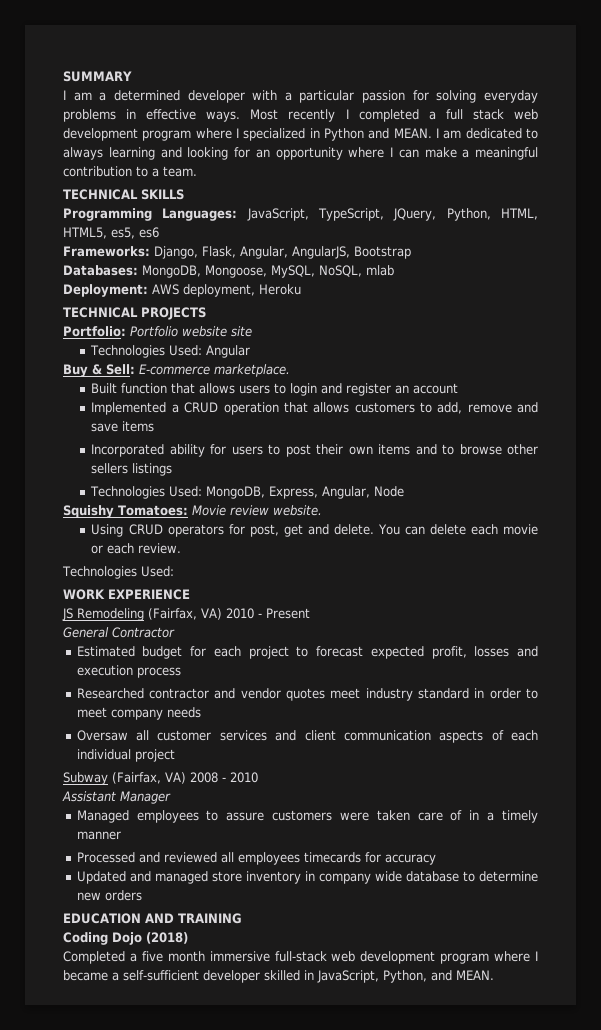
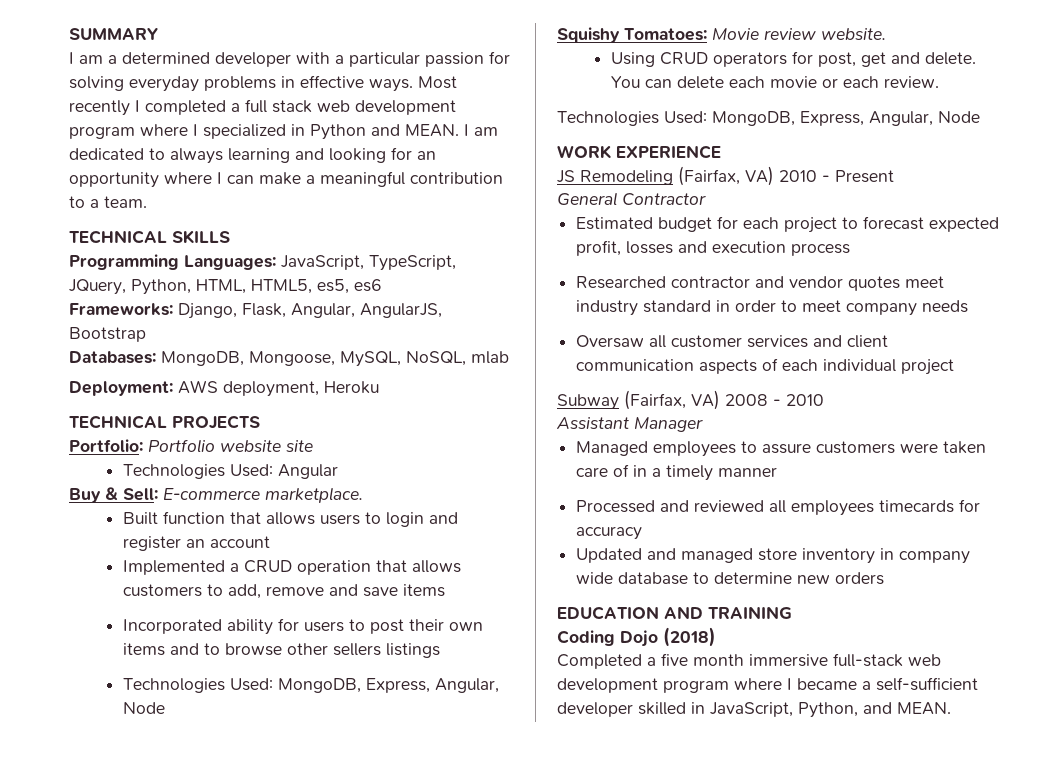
(174, 571) none -> [712,111,980,126] MongoDB, Express, Angular, Node

